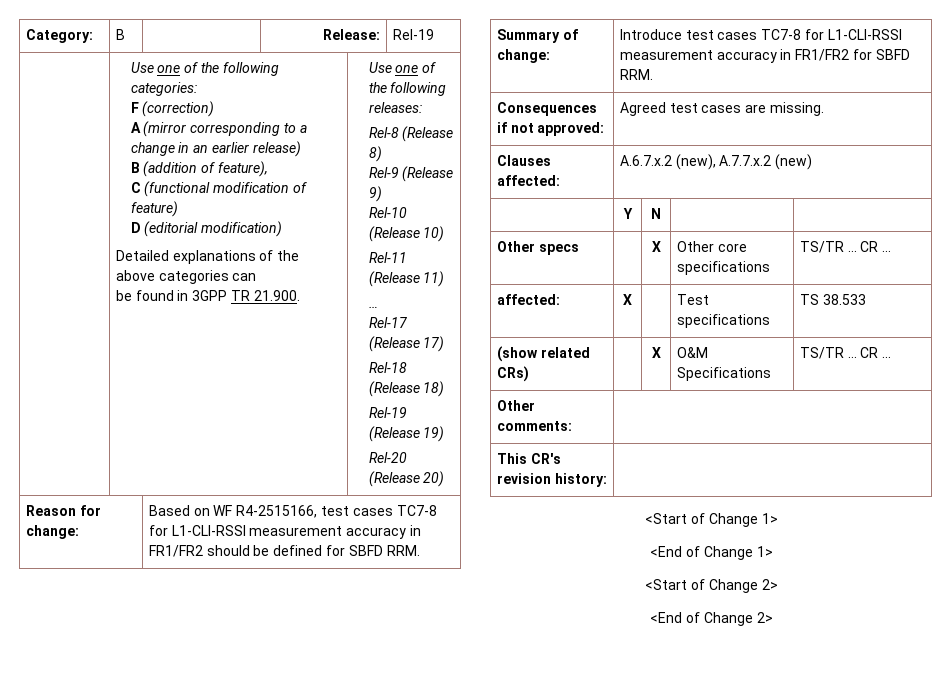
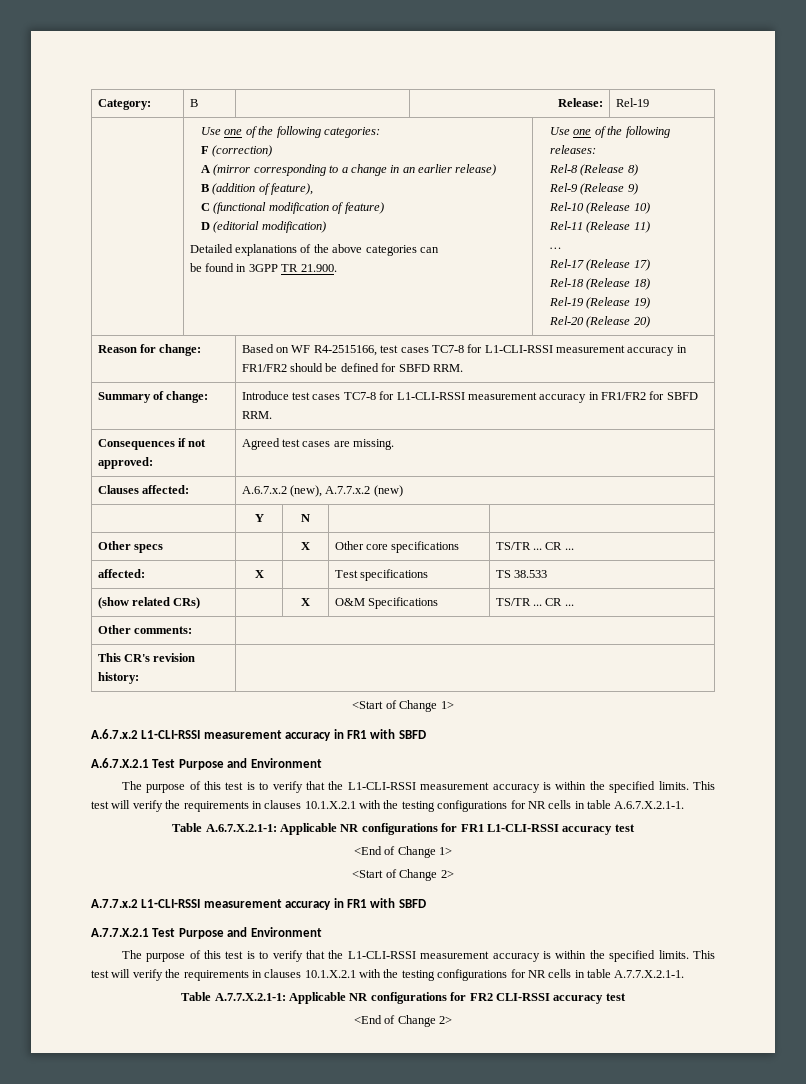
(778, 518) none -> [91,729,426,741] [91,758,322,770] [121,781,715,793] [91,800,685,812] [172,823,635,835] // A.6.7.x.2 L1-CLI-RSSI measurement accuracy in FR1 with SBFD // A.6.7.X.2.1 Test Purpose and Environment // The purpose of this test is to verify that the L1-CLI-RSSI measurement accuracy is within the specified limits. This test will verify the requirements in clauses 10.1.X.2.1 with the testing configurations for NR cells in table A.6.7.X.2.1-1. // Table A.6.7.X.2.1-1: Applicable NR configurations for FR1 L1-CLI-RSSI accuracy test
(778, 584) none -> [91,898,426,910] [91,927,322,939] [121,950,715,962] [91,969,685,981] [181,992,626,1004] // A.7.7.x.2 L1-CLI-RSSI measurement accuracy in FR1 with SBFD // A.7.7.X.2.1 Test Purpose and Environment // The purpose of this test is to verify that the L1-CLI-RSSI measurement accuracy is within the specified limits. This test will verify the requirements in clauses 10.1.X.2.1 with the testing configurations for NR cells in table A.7.7.X.2.1-1. // Table A.7.7.X.2.1-1: Applicable NR configurations for FR2 CLI-RSSI accuracy test

